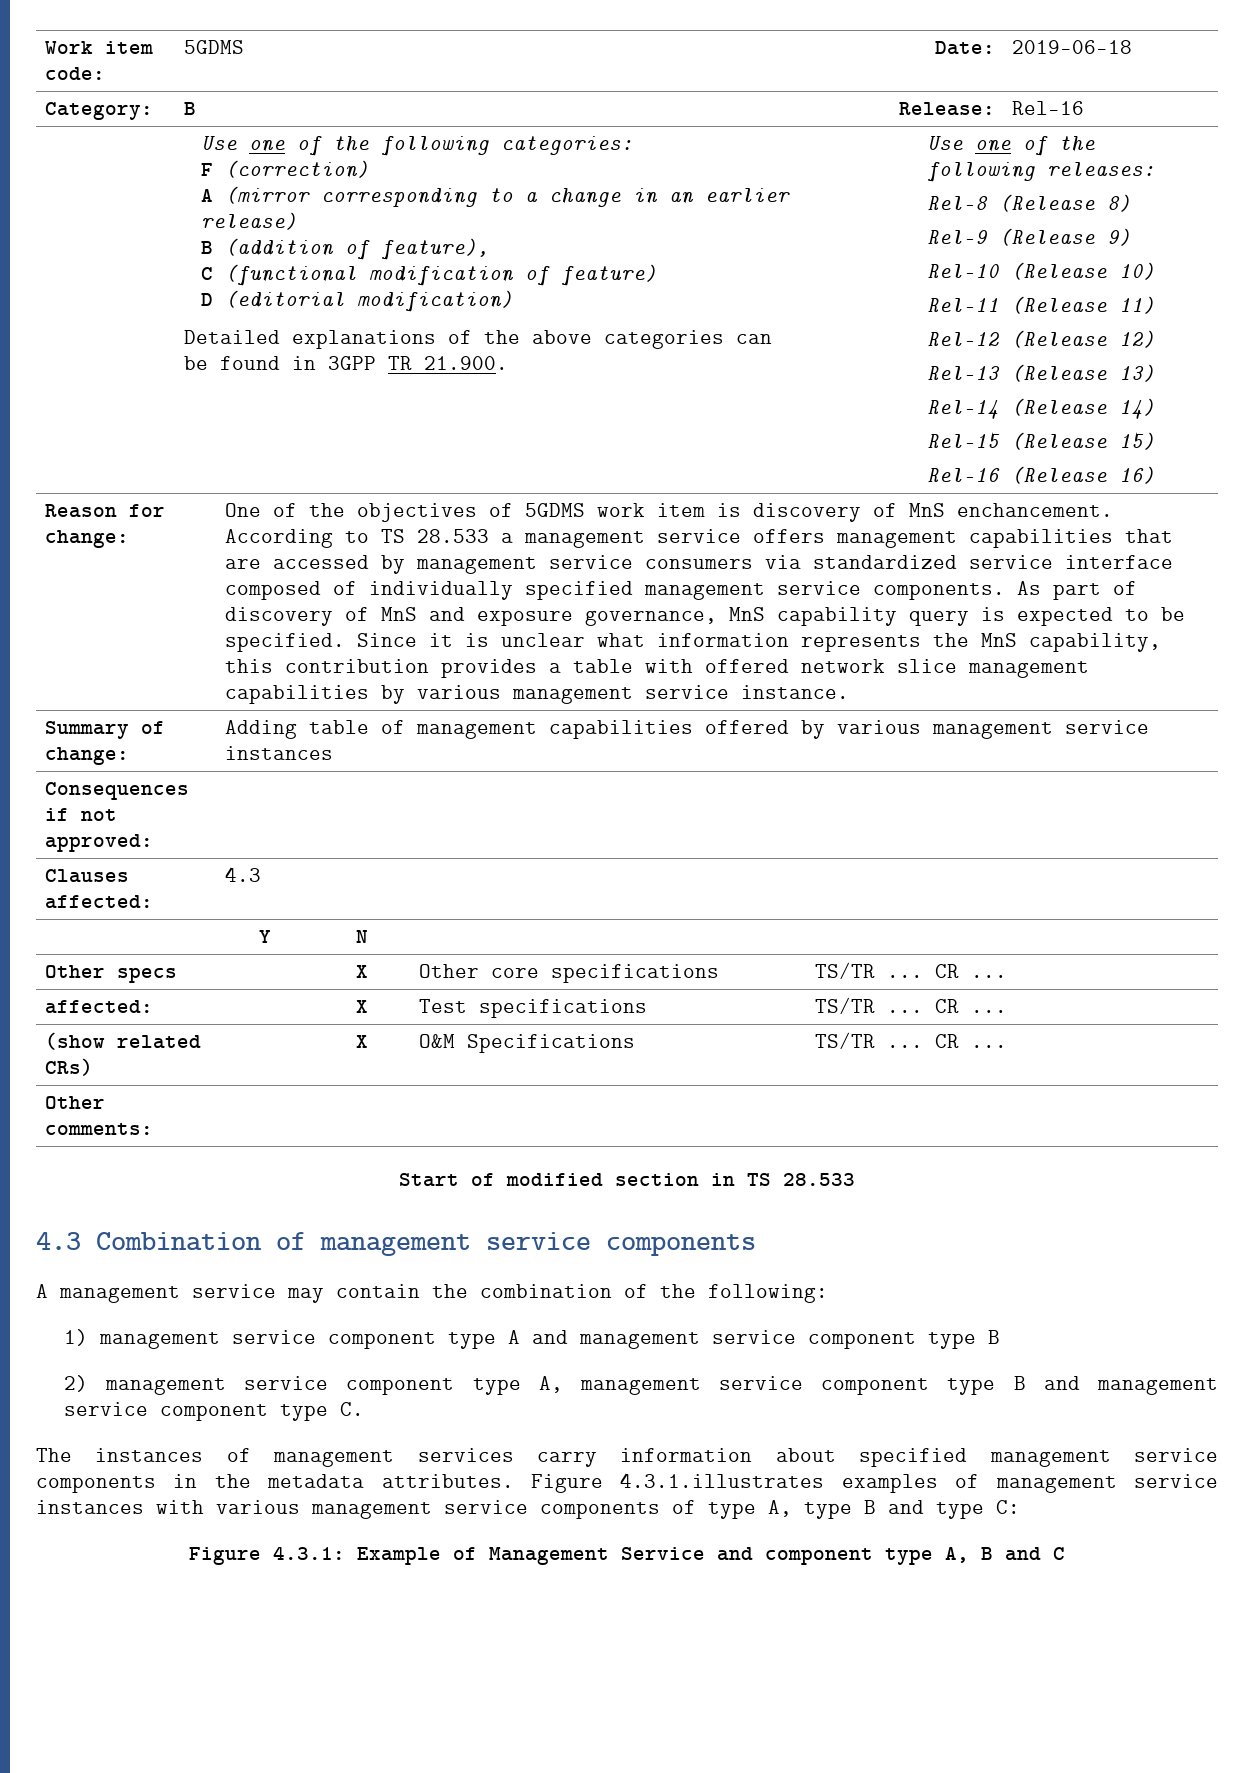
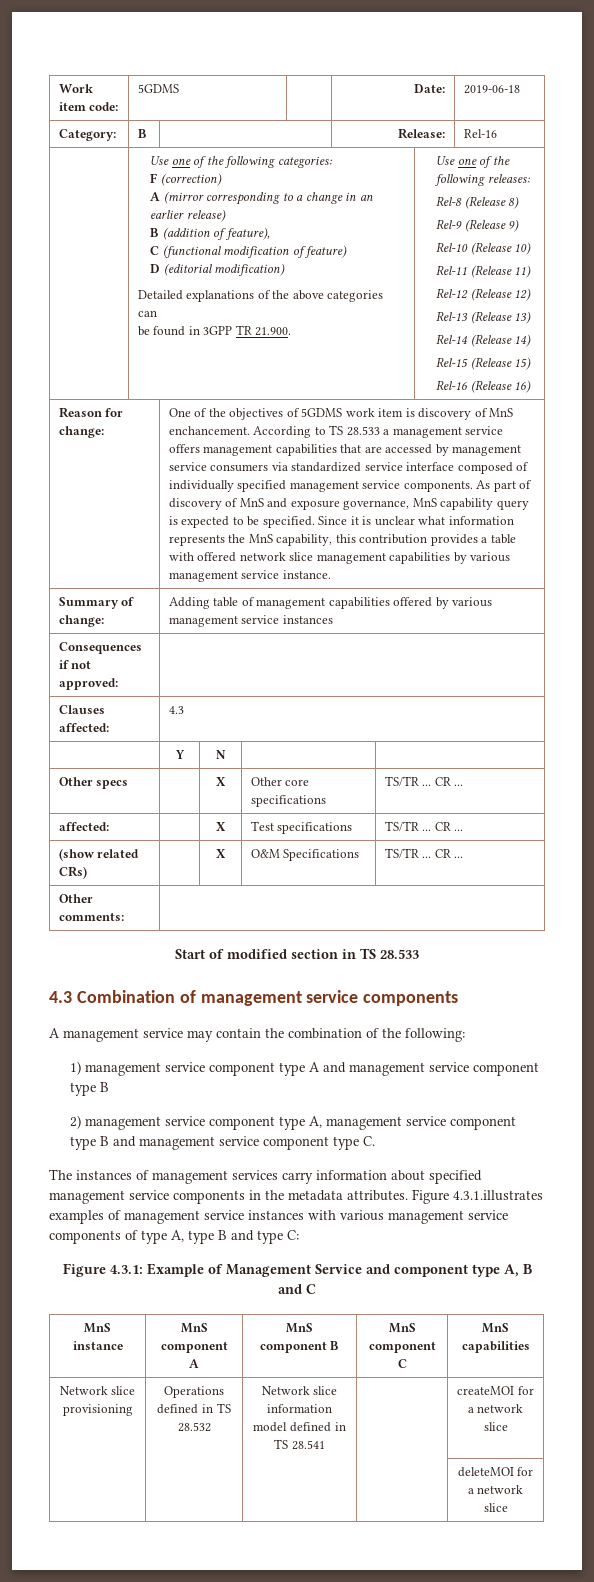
(1065, 1553) none -> [84,1323,111,1333] [72,1341,123,1350] [180,1323,208,1333] [160,1341,228,1353] [189,1359,199,1368] [286,1323,313,1333] [259,1341,340,1353] [388,1323,416,1333] [368,1341,436,1353] [397,1359,407,1368] [482,1323,509,1333] [461,1341,530,1353] [59,1386,136,1395] [62,1404,133,1416] [164,1386,224,1398] [157,1403,231,1414] [177,1422,211,1432] [261,1386,338,1395] [267,1404,332,1413] [253,1422,346,1432] [274,1439,325,1450] [457,1386,534,1395] [467,1404,524,1413] [483,1422,508,1431] [457,1467,534,1477] [467,1485,524,1494] [483,1503,508,1512] // MnS instance | MnS component A | MnS component B | MnS component C | MnS capabilities // Network slice provisioning | Operations defined in TS 28.532 | Network slice information model defined in TS 28.541 | | createMOI for a network slice // | | | | deleteMOI for a network slice

